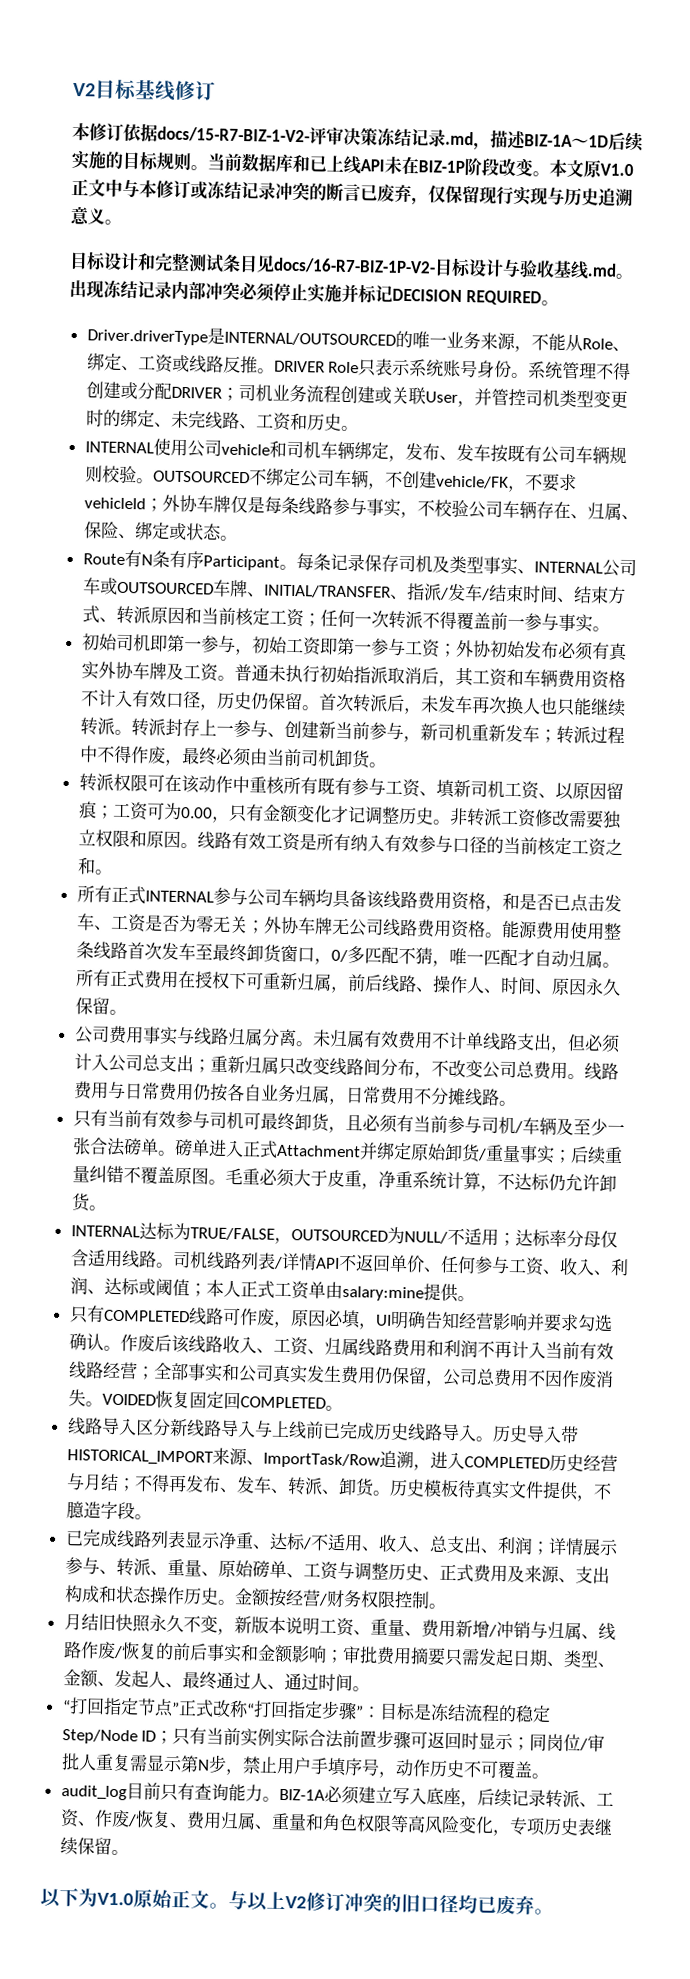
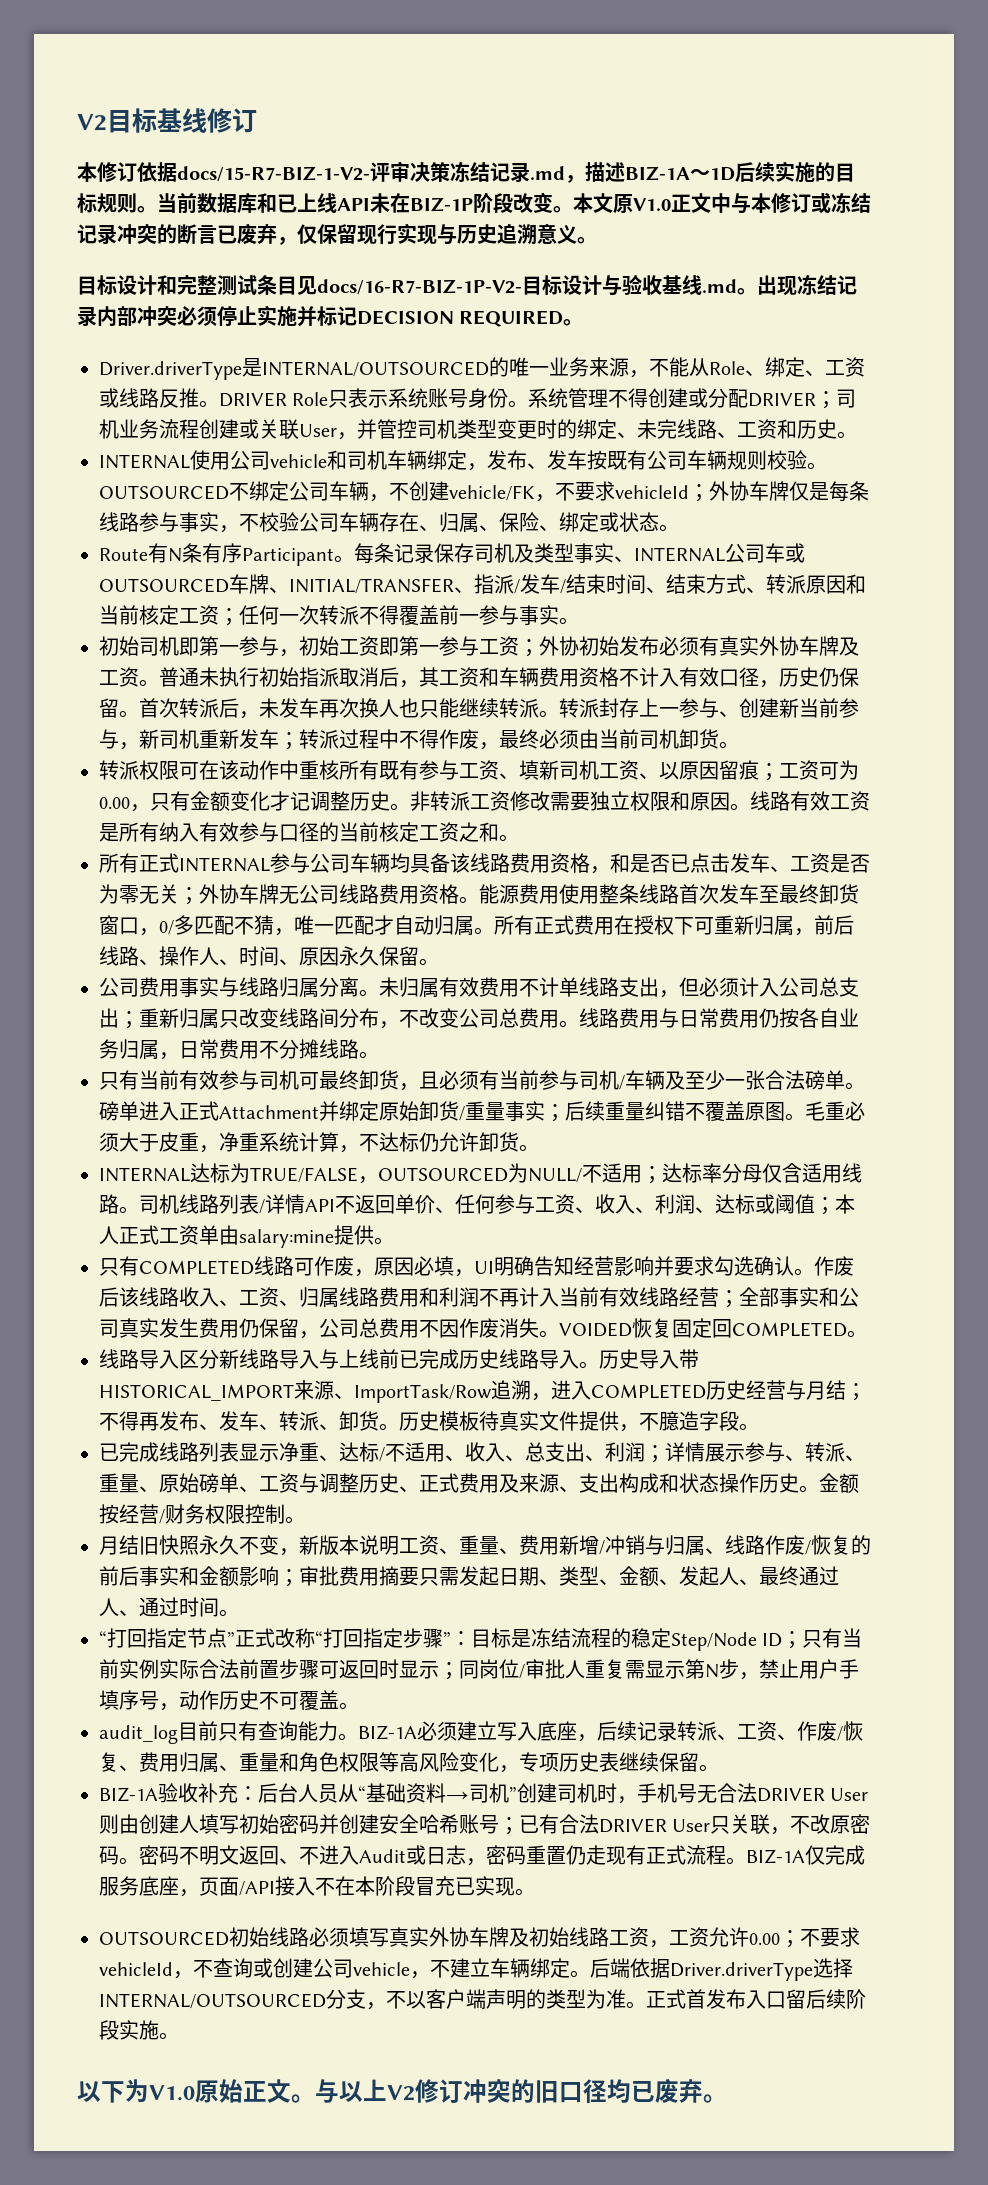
(129, 1852) none -> [99,1783,869,1804] [99,1814,871,1835] [99,1845,865,1866] [99,1876,535,1897] [99,1927,860,1948] [99,1958,853,1981] [99,1989,866,2010] [99,2020,179,2040] // BIZ-1A验收补充：后台人员从“基础资料→司机”创建司机时，手机号无合法DRIVER User则由创建人填写初始密码并创建安全哈希账号；已有合法DRIVER User只关联，不改原密码。密码不明文返回、不进入Audit或日志，密码重置仍走现有正式流程。BIZ-1A仅完成服务底座，页面/API接入不在本阶段冒充已实现。 // OUTSOURCED初始线路必须填写真实外协车牌及初始线路工资，工资允许0.00；不要求vehicleId，不查询或创建公司vehicle，不建立车辆绑定。后端依据Driver.driverType选择INTERNAL/OUTSOURCED分支，不以客户端声明的类型为准。正式首发布入口留后续阶段实施。

